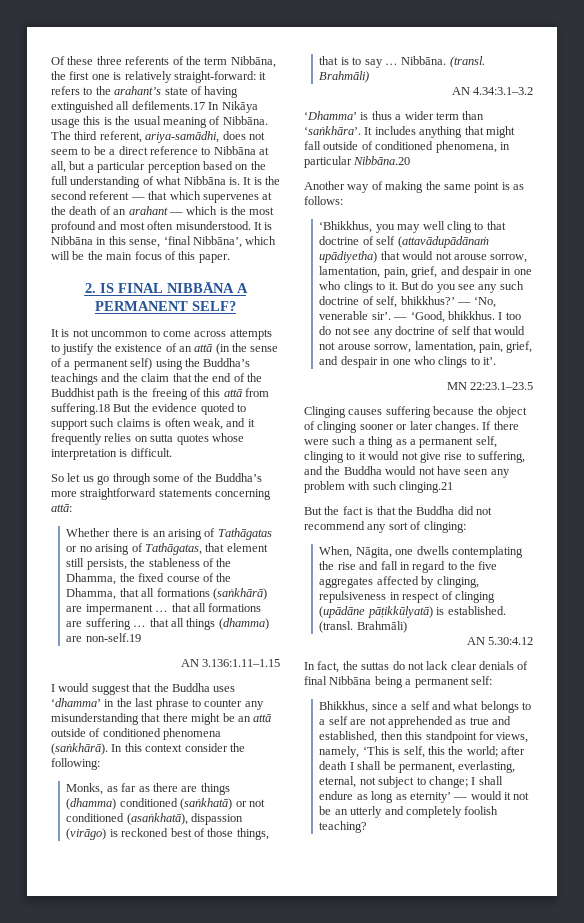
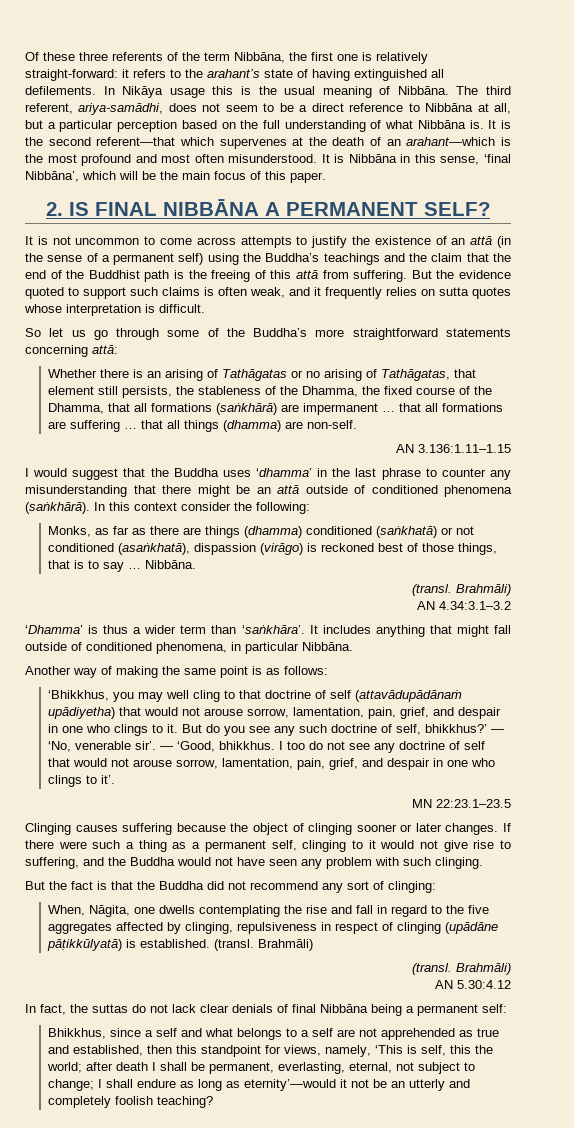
[131,101,205,110] defilements.17 -> [25,86,96,95] defilements.
[89,191,168,200] referent — that -> [96,137,176,146] referent—that
[128,206,218,215] arahant — which -> [406,137,496,146] arahant—which
[51,403,110,415] suffering.18 -> [353,270,408,282] suffering.
[85,633,141,642] non-self.19 -> [307,420,358,429] non-self.
(447, 60) none -> (197, 564) //
[353,156,411,165] Nibbāna.20 -> [302,642,353,651] Nibbāna.
[399,481,454,493] clinging.21 -> [435,857,483,869] clinging.
(407, 627) none -> [412,963,511,975] // (transl. Brahmāli)
[409,791,502,803] eternity’ — would -> [244,1079,337,1091] eternity’—would

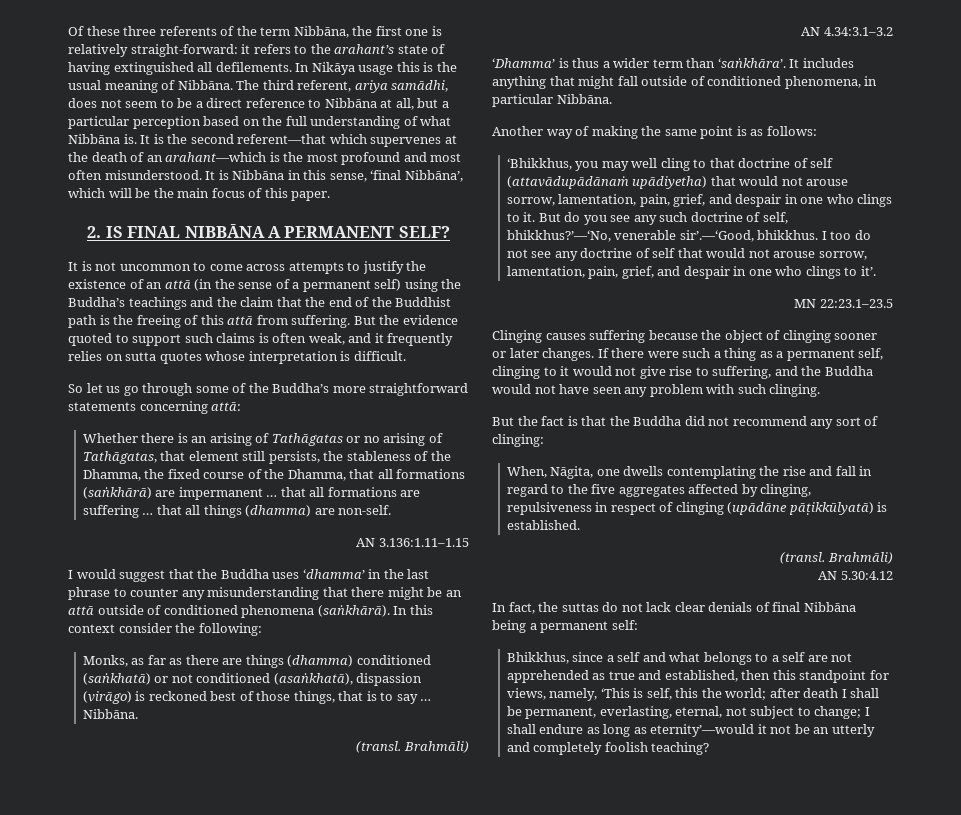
[78,103,164,115] ariya-samādhi, -> [354,80,449,93] ariya samādhi,
[425,724,505,733] [48,741,216,752] bhikkhus?’ — ‘No, venerable sir’. — ‘Good, -> [506,230,754,242] bhikkhus?’—‘No, venerable sir’.—‘Good,
[214,939,314,951] (transl. Brahmāli) -> (580, 525) none

